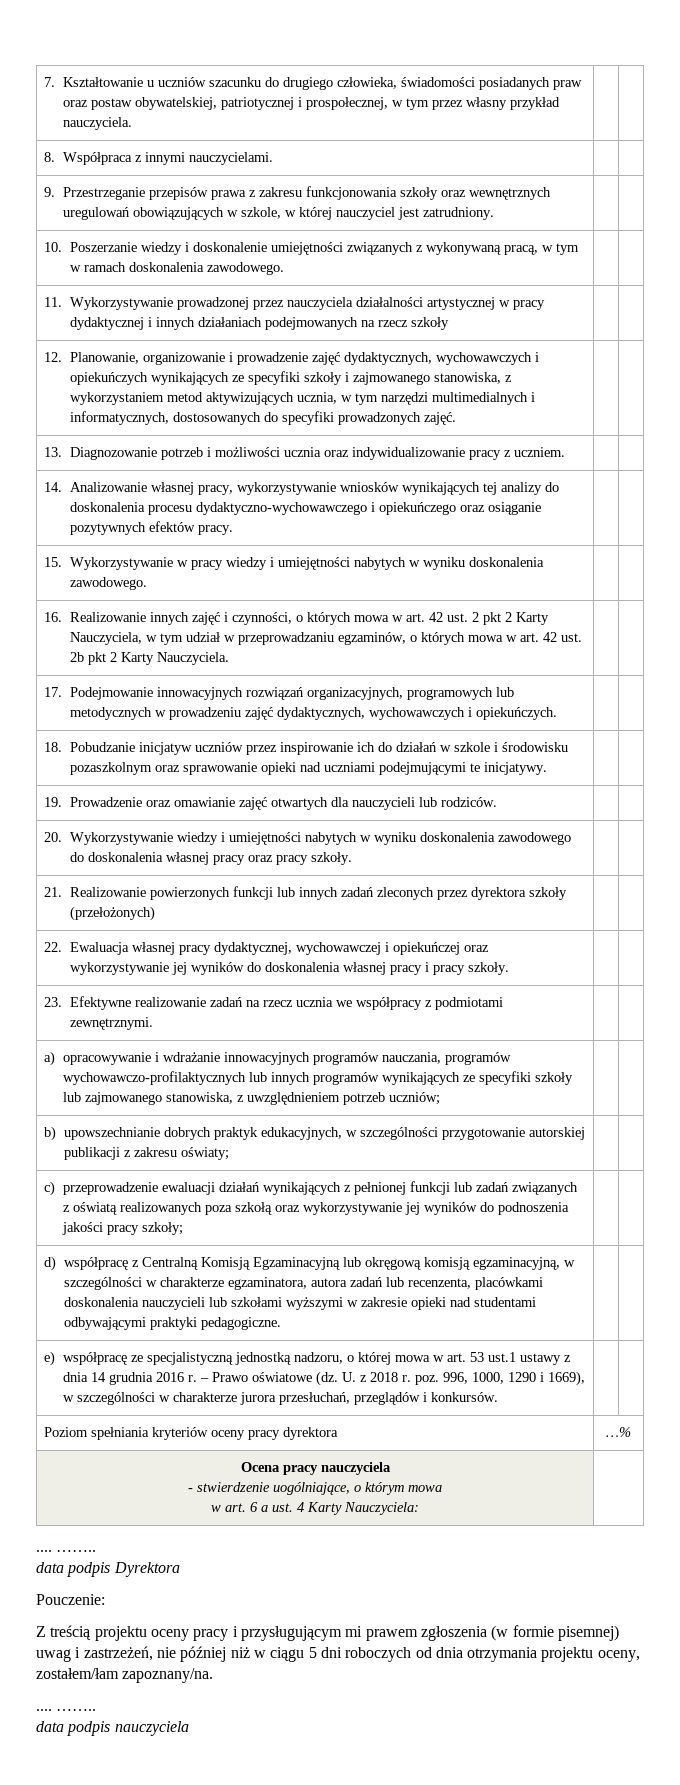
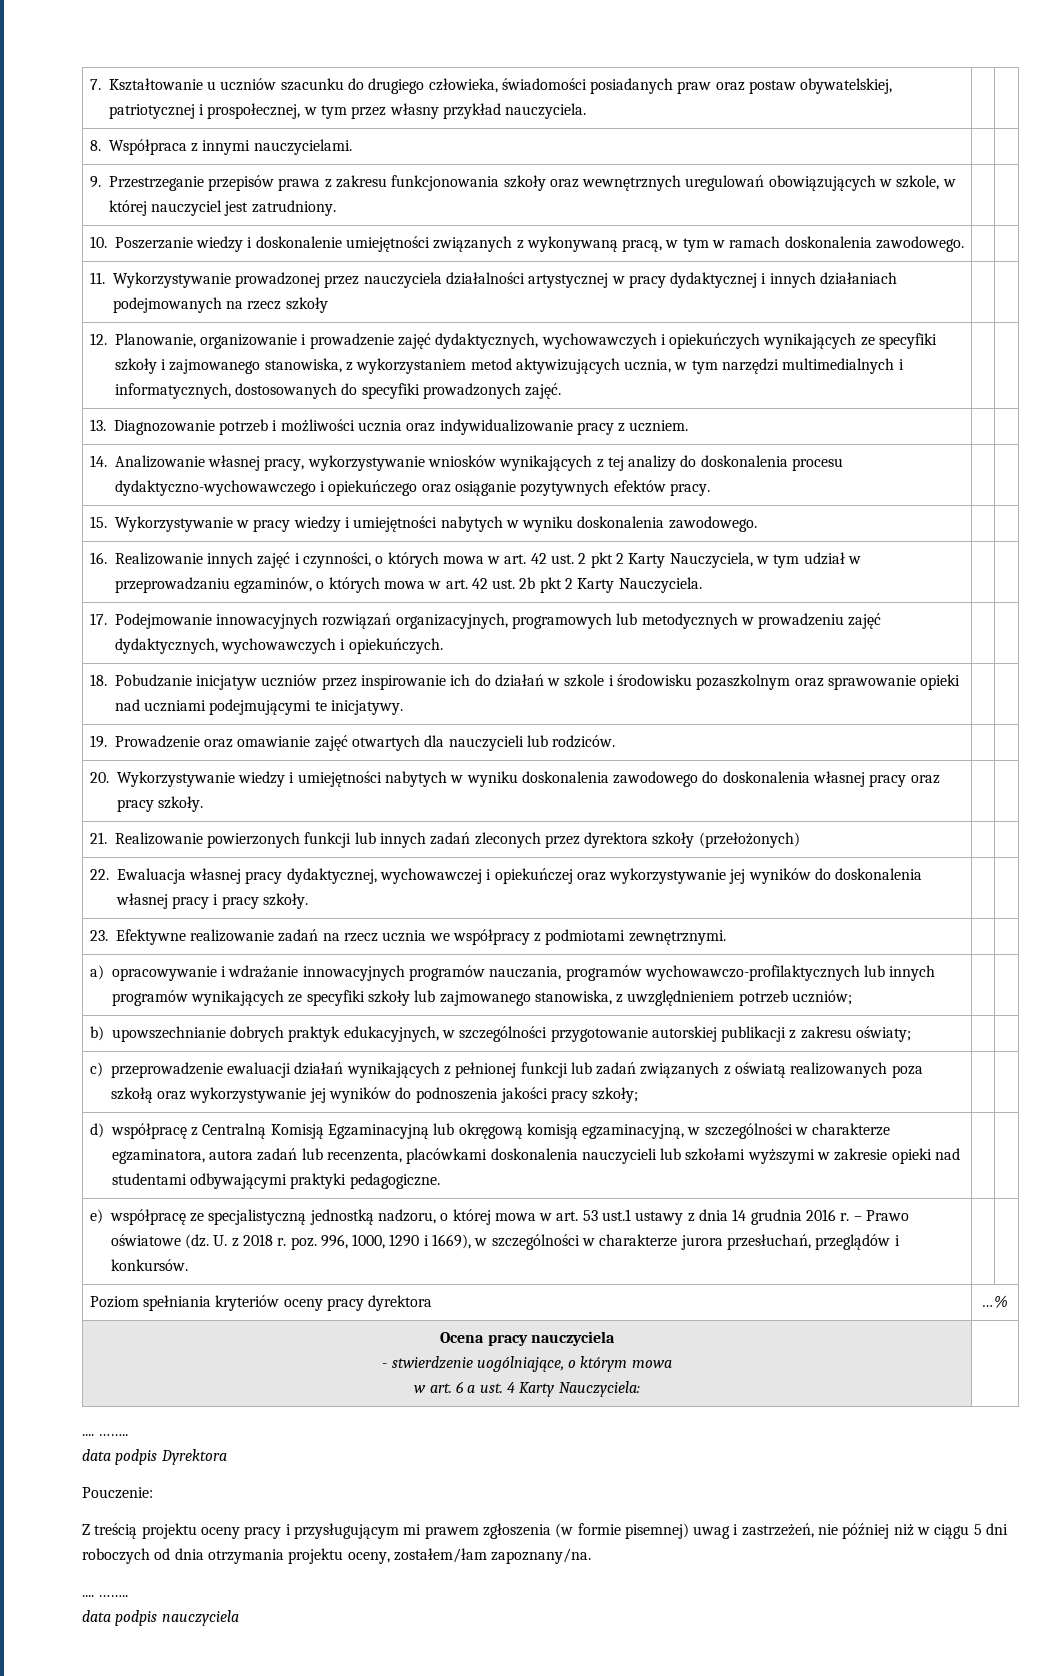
(480, 488) none -> [596,459,604,468] z

